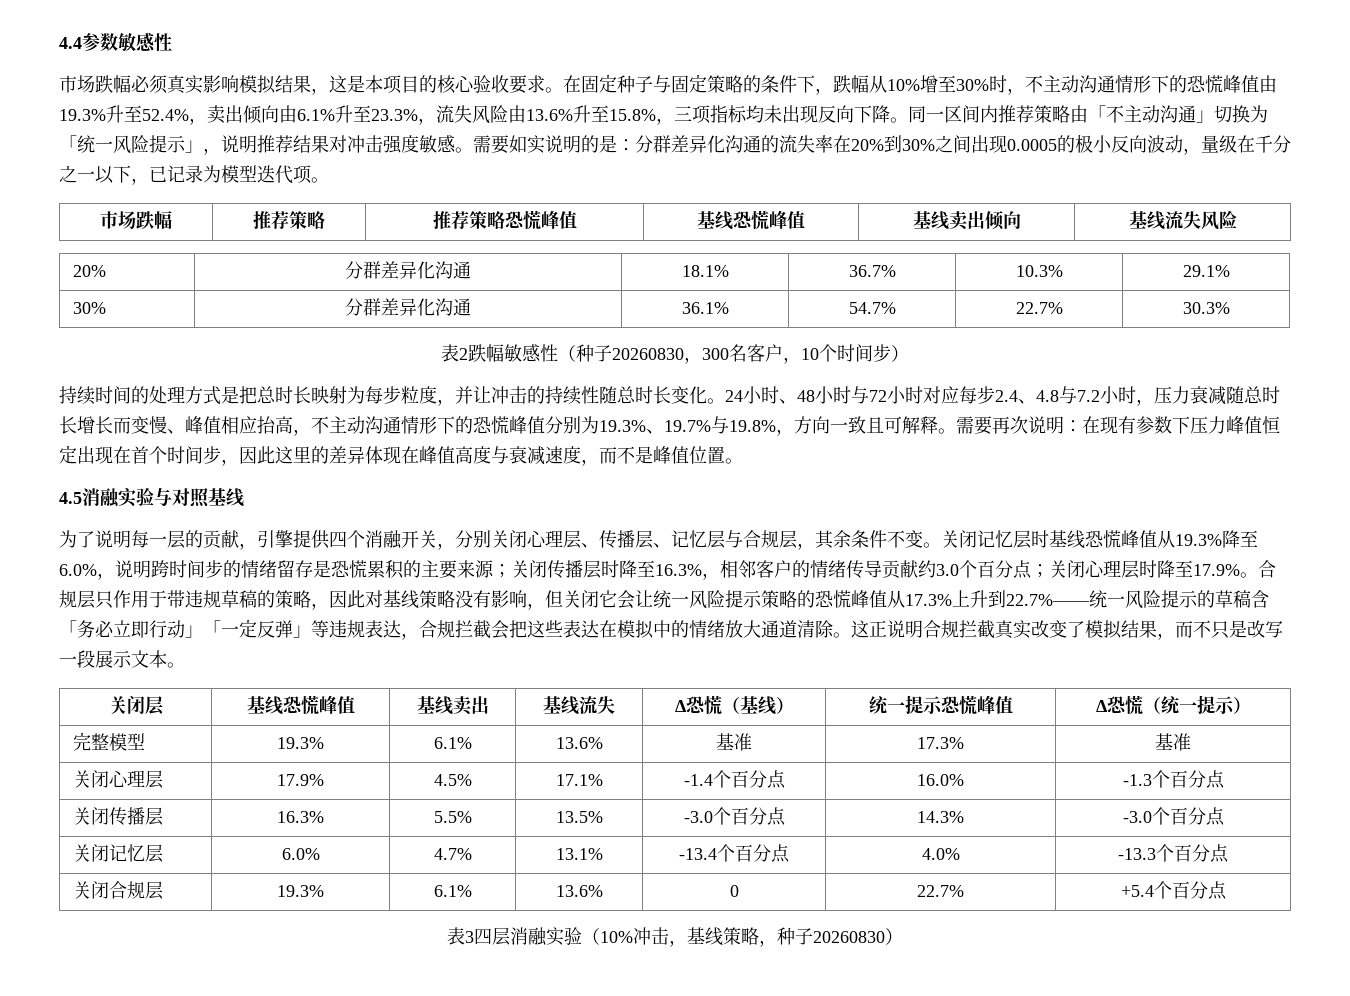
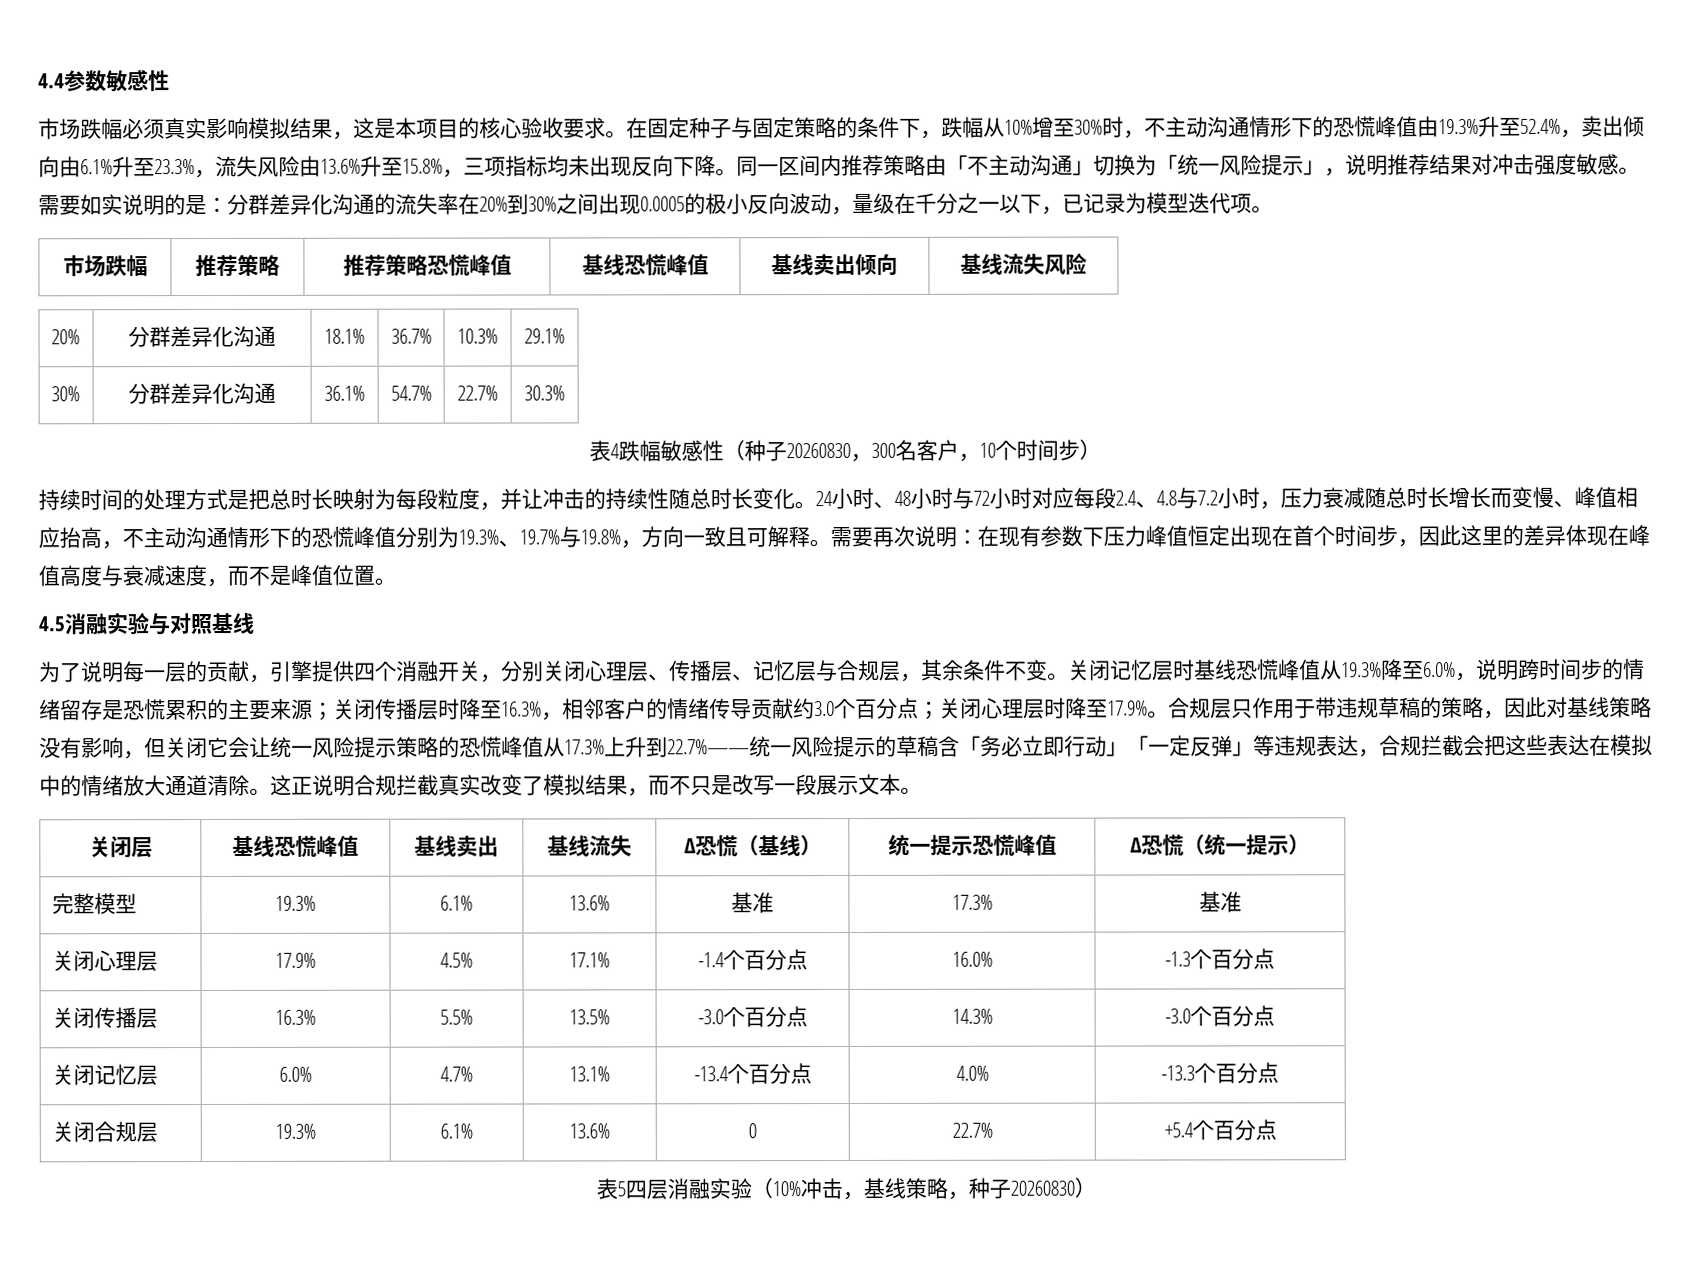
[459,348,468,360] 2 -> [610,443,620,459] 4
[383,386,401,404] 步 -> [416,488,438,510] 段
[977,386,995,404] 步 -> [1094,487,1116,509] 段
[465,931,474,943] 3 -> [617,1181,626,1197] 5

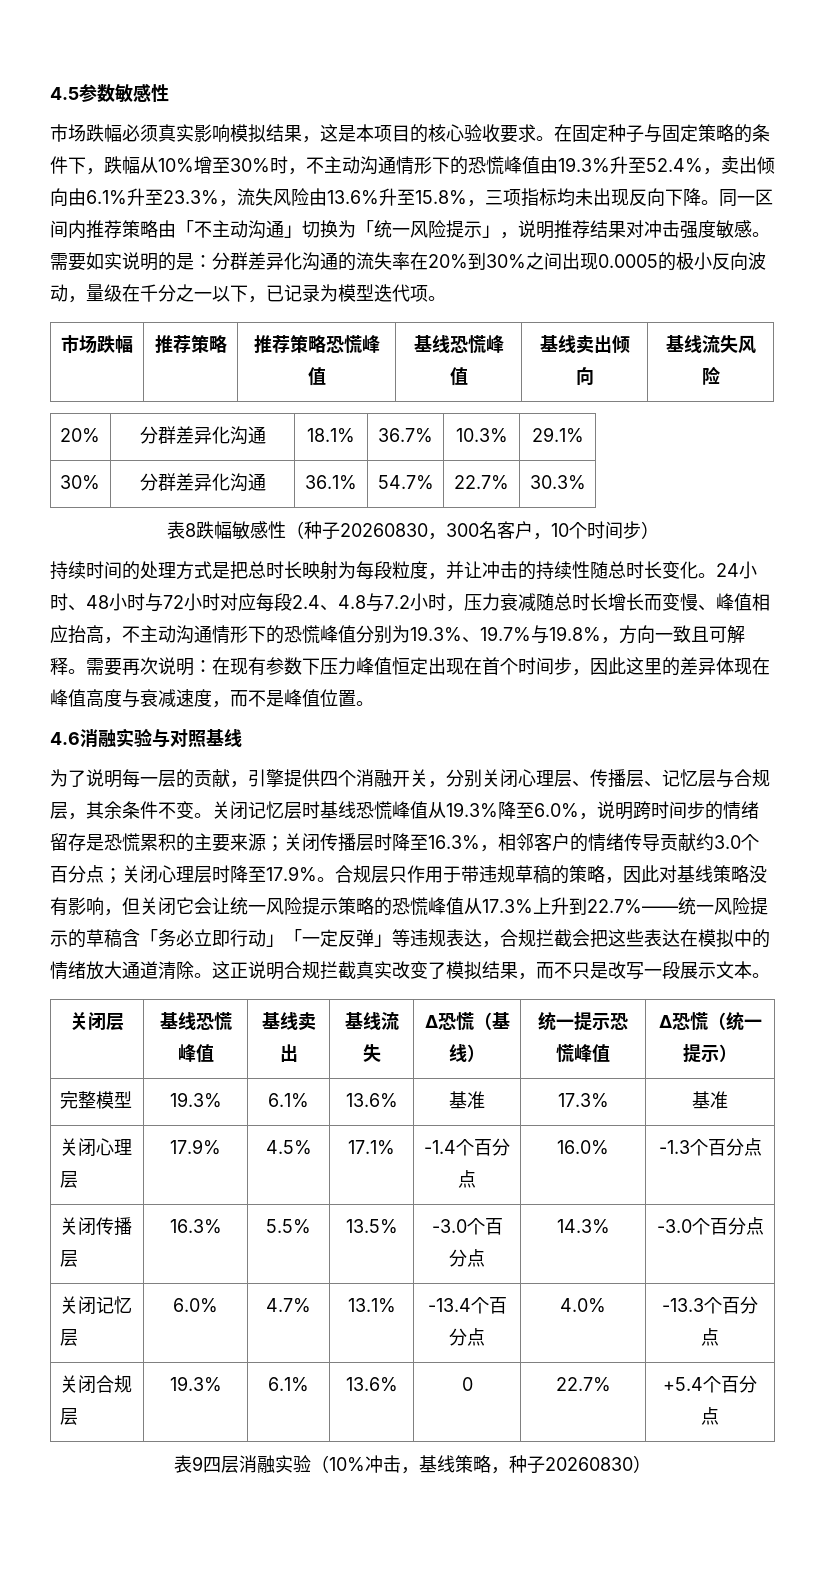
[38,73,65,89] 4.4 -> [50,87,79,100] 4.5
[610,443,620,459] 4 -> [184,523,196,537] 8
[38,616,65,632] 4.5 -> [50,732,80,745] 4.6
[617,1181,626,1197] 5 -> [192,1456,203,1471] 9

